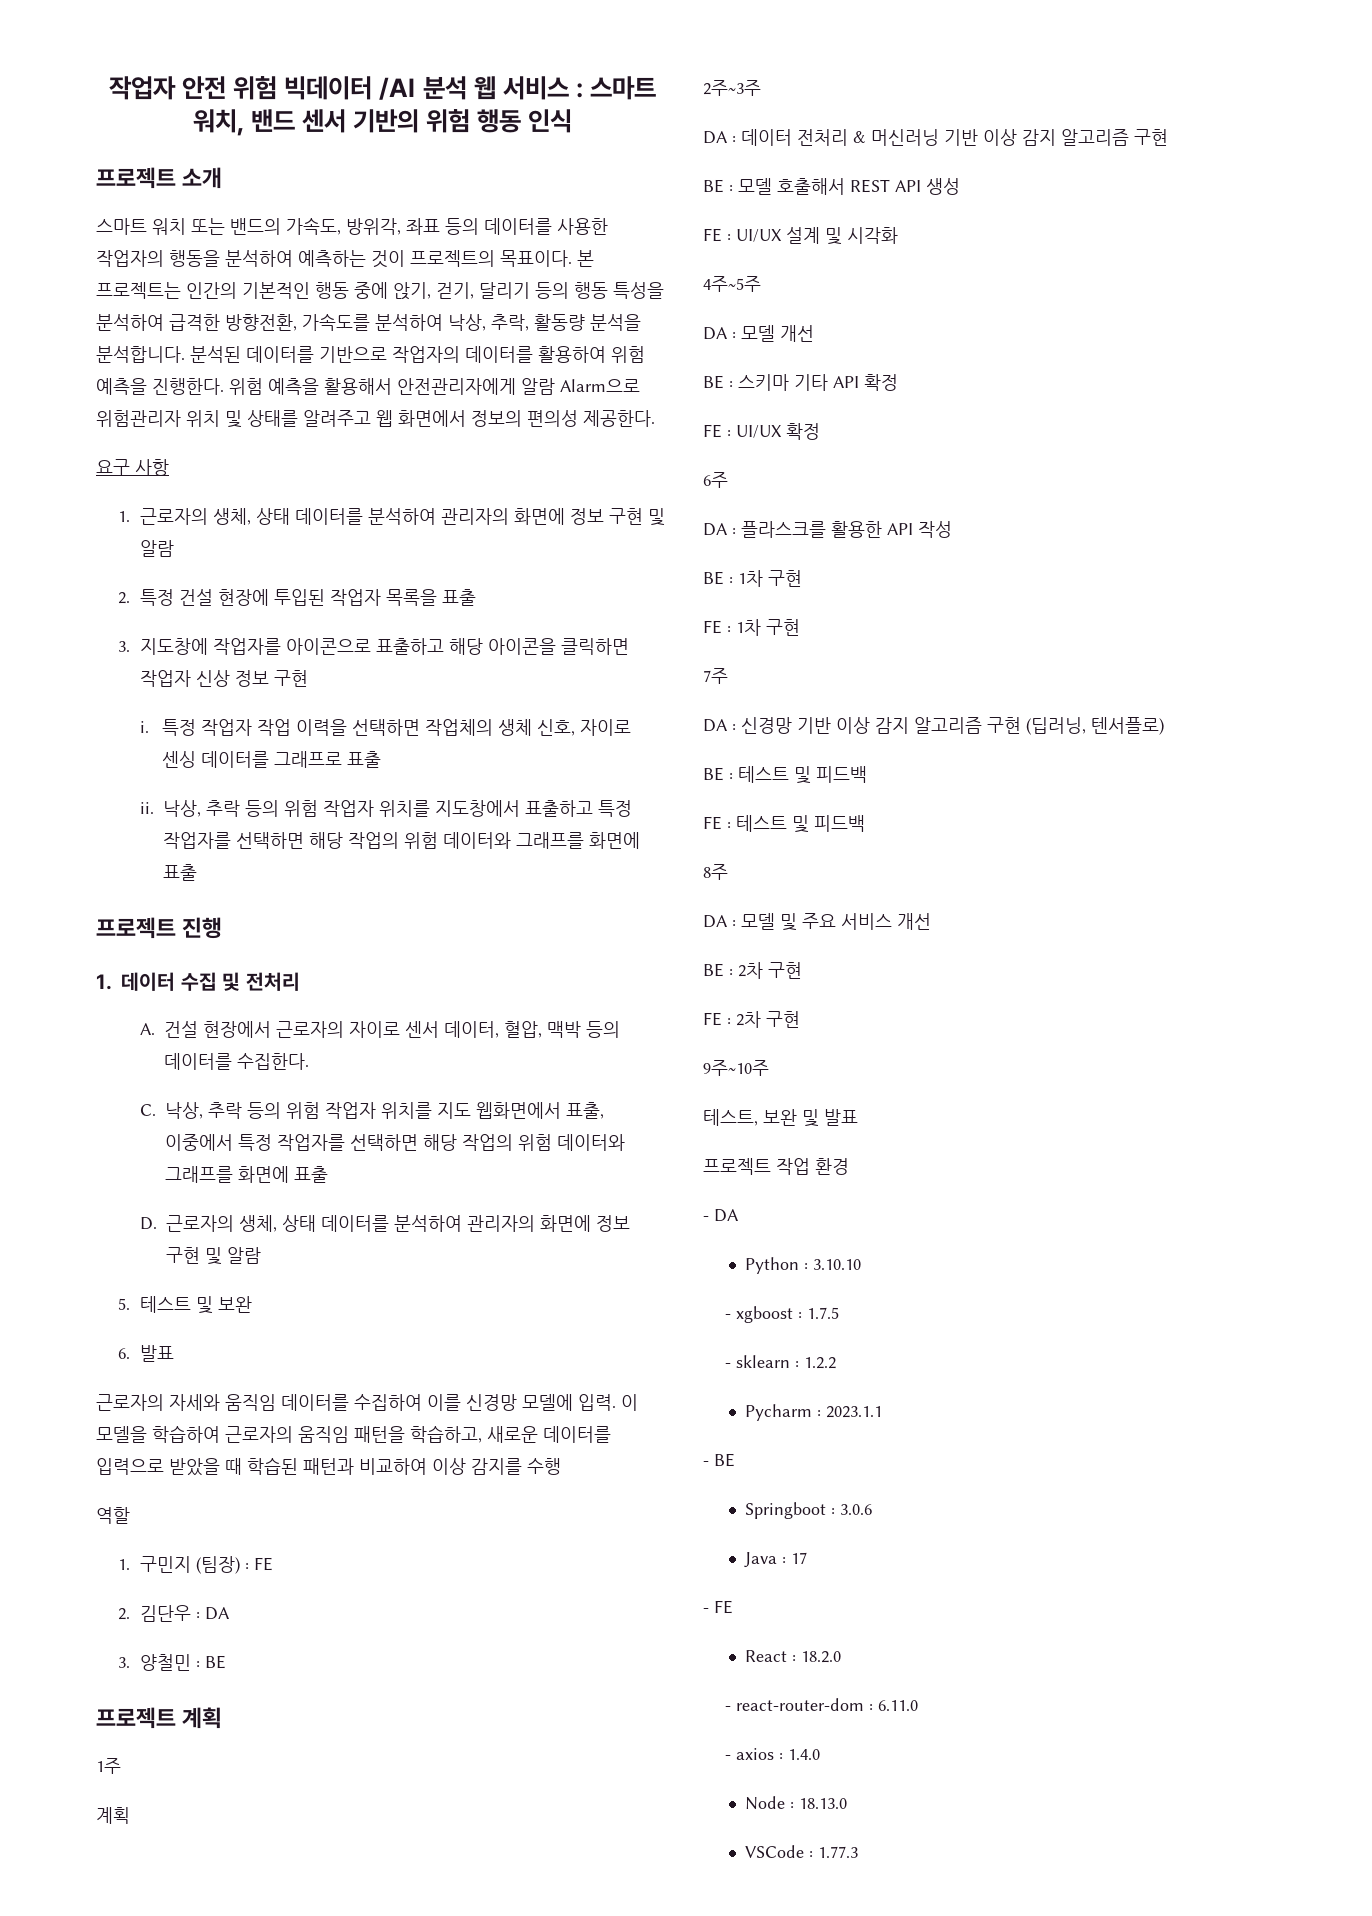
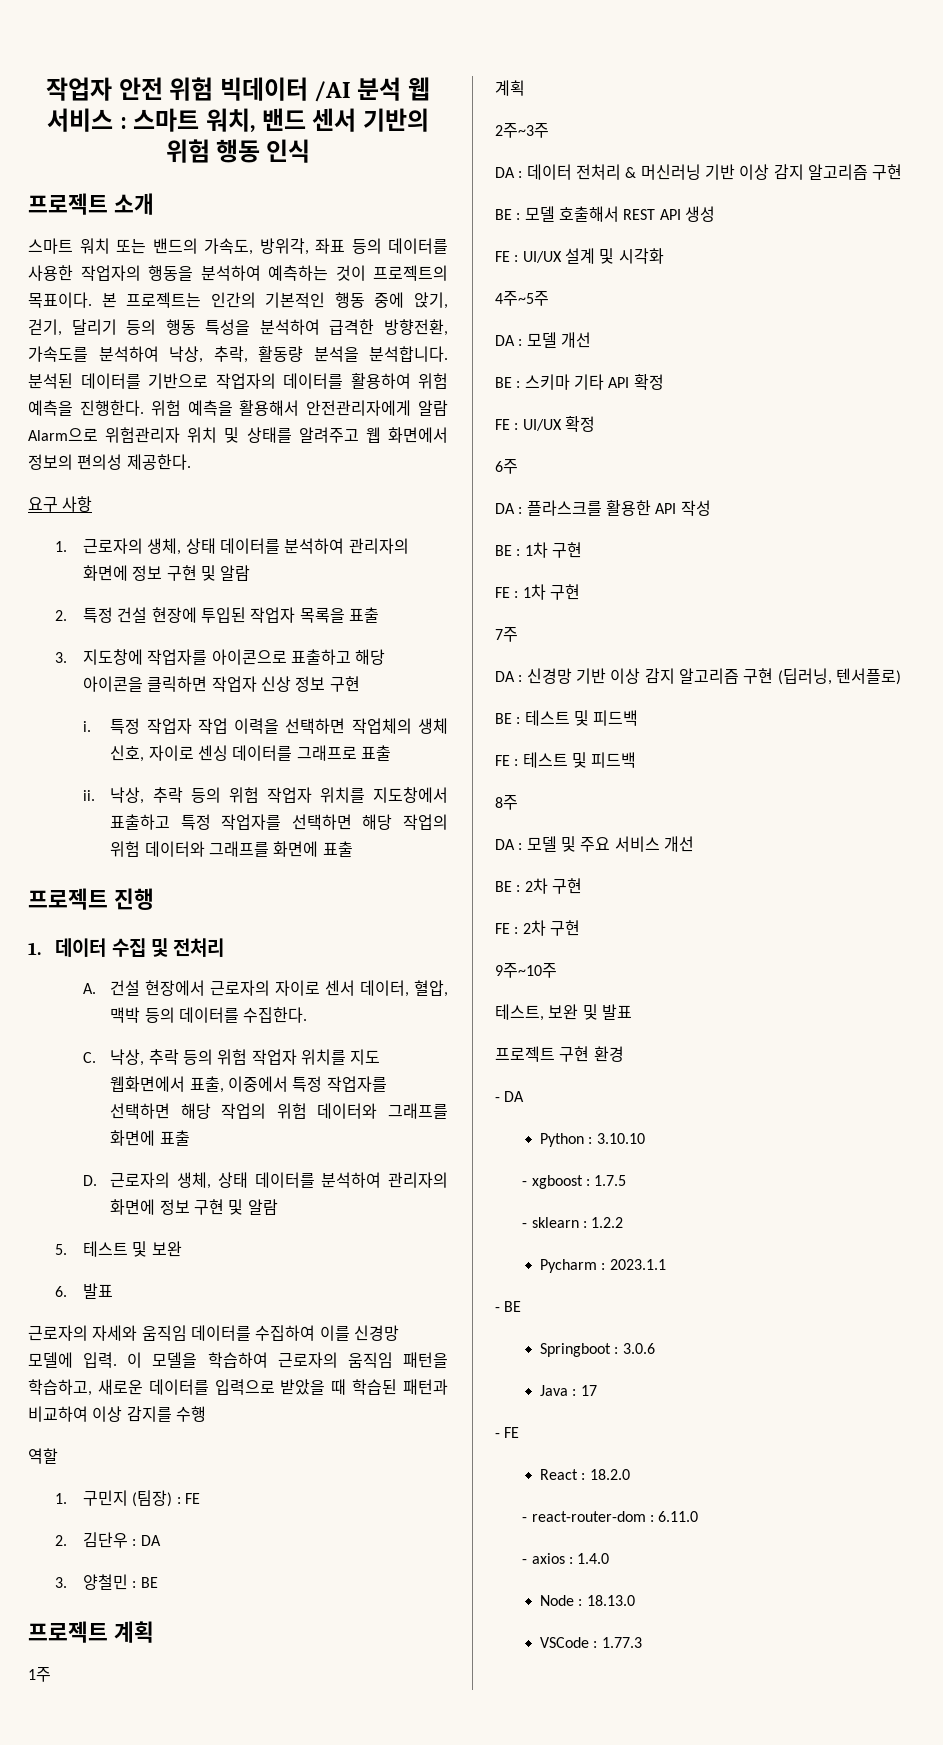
[776,1158,810,1175] 작업 -> [559,1046,590,1062] 구현

